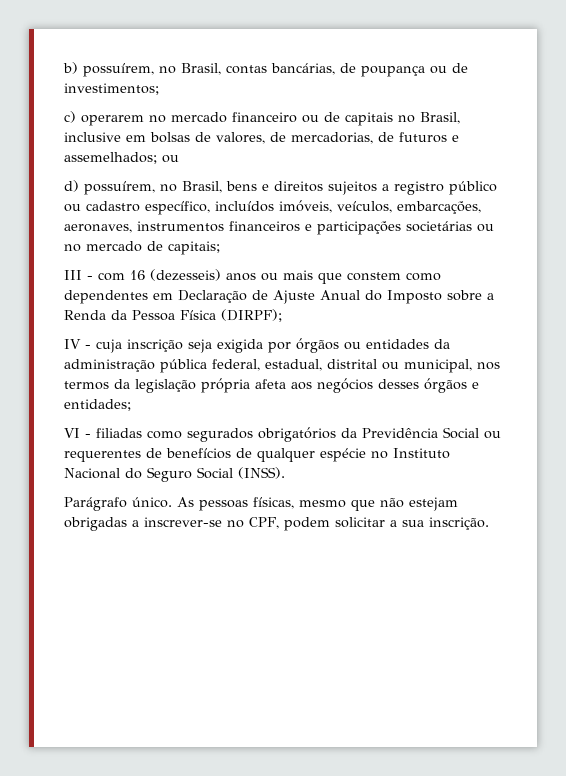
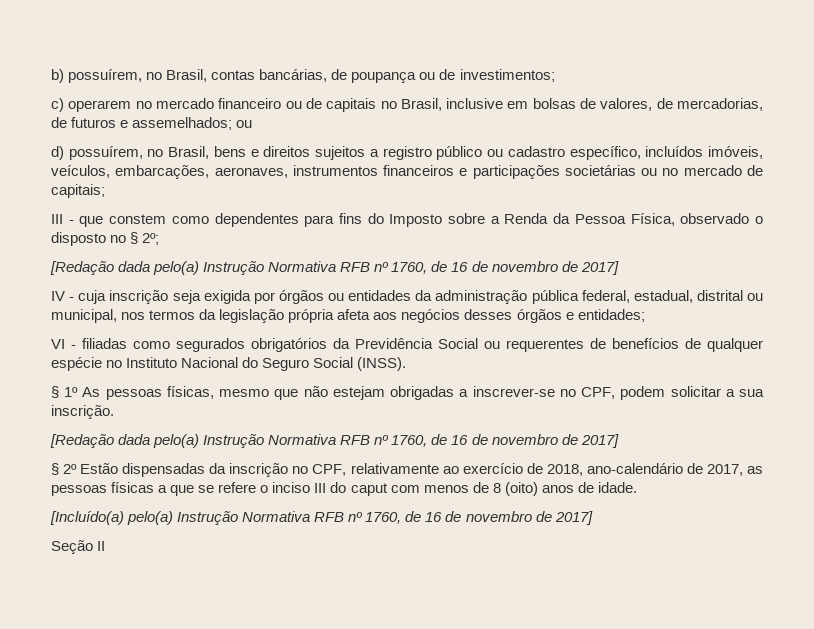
[98,269,441,284] [64,290,360,304] com 16 (dezesseis) anos ou mais que constem como dependentes em Declaração de Ajuste Anual -> [79,213,362,227] que constem como dependentes para fins
[180,309,282,322] Física (DIRPF); -> [630,213,763,226] [51,232,160,246] [50,261,619,275] Física, observado o disposto no § 2º; // [Redação dada pelo(a) Instrução Normativa RFB nº 1760, de 16 de novembro de 2017]
[64,497,172,511] Parágrafo único. -> [51,386,79,398] § 1º
(489, 523) none -> [50,434,619,448] [51,463,763,477] [51,482,637,496] [50,511,593,525] [51,540,106,554] // [Redação dada pelo(a) Instrução Normativa RFB nº 1760, de 16 de novembro de 2017] // § 2º Estão dispensadas da inscrição no CPF, relativamente ao exercício de 2018, ano-calendário de 2017, as pessoas físicas a que se refere o inciso III do caput com menos de 8 (oito) anos de idade. // [Incluído(a) pelo(a) Instrução Normativa RFB nº 1760, de 16 de novembro de 2017] // Seção II

